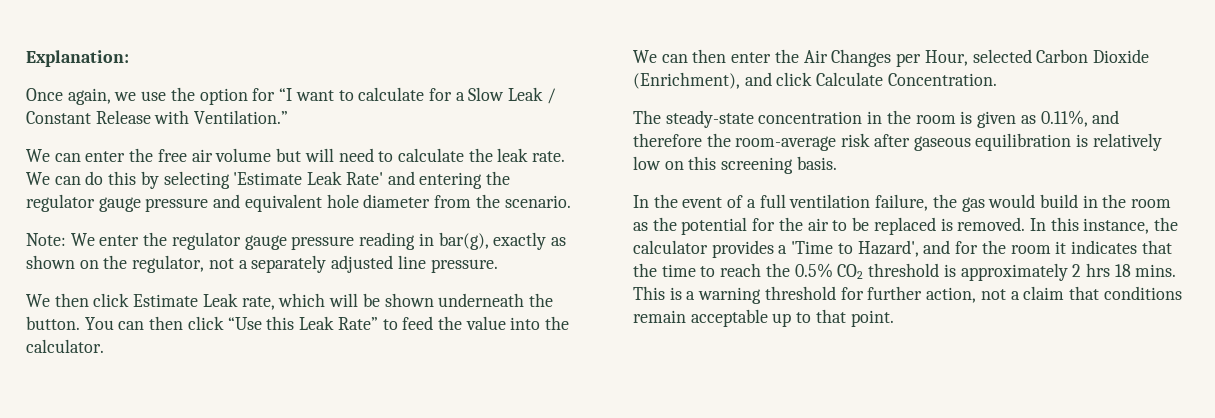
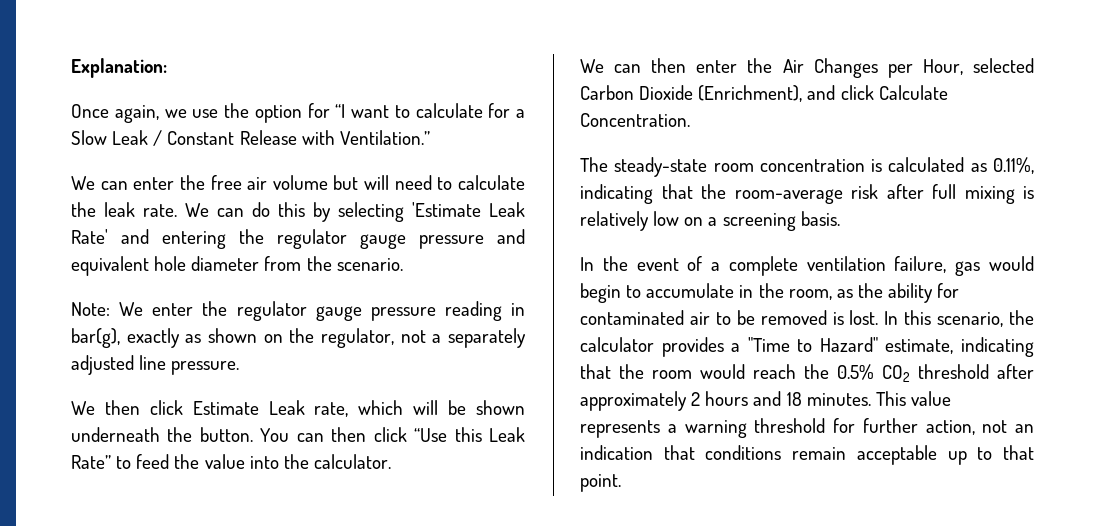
[758,110,1120,128] [633,133,702,147] concentration in the room is given as 0.11%, and therefore -> [713,157,1034,174] [580,184,693,204] room concentration is calculated as 0.11%, indicating that
[913,133,1072,151] gaseous equilibration -> [932,184,1015,204] full mixing
[688,156,717,170] this -> [708,217,718,226] a
[759,194,786,208] full -> [728,256,798,276] complete
[932,194,957,208] the -> (947, 264) none
[1039,194,1172,208] build in the room -> [580,283,832,303] begin to accumulate in the room,
[681,217,1026,235] potential for the air to be replaced is removed. -> [888,283,960,303] [580,310,879,325] ability for contaminated air to be removed is lost.
[1083,218,1150,234] instance, -> [937,312,1004,327] scenario,
[791,240,1172,257] [633,263,716,277] 'Time to Hazard', and for the room it indicates that the time to -> [747,337,1034,357] [580,364,745,379] "Time to Hazard" estimate, indicating that the room would
[943,264,956,277] is -> [997,364,1034,379] after
[1085,263,1177,277] [633,286,682,300] hrs 18 mins. This is -> [705,391,951,406] [580,420,660,438] hours and 18 minutes. This value represents
[1010,286,1065,300] a claim -> [1015,424,1034,433] [580,445,653,460] an indication

